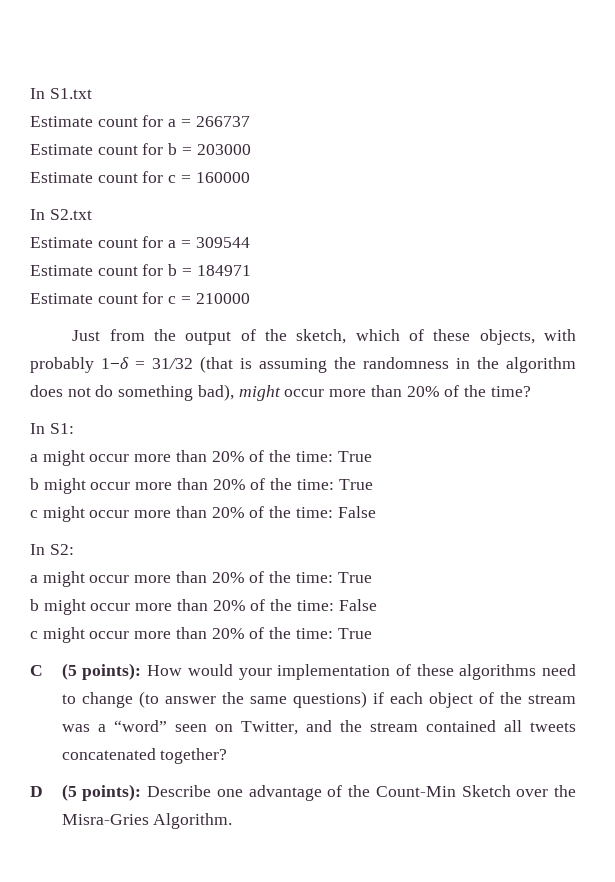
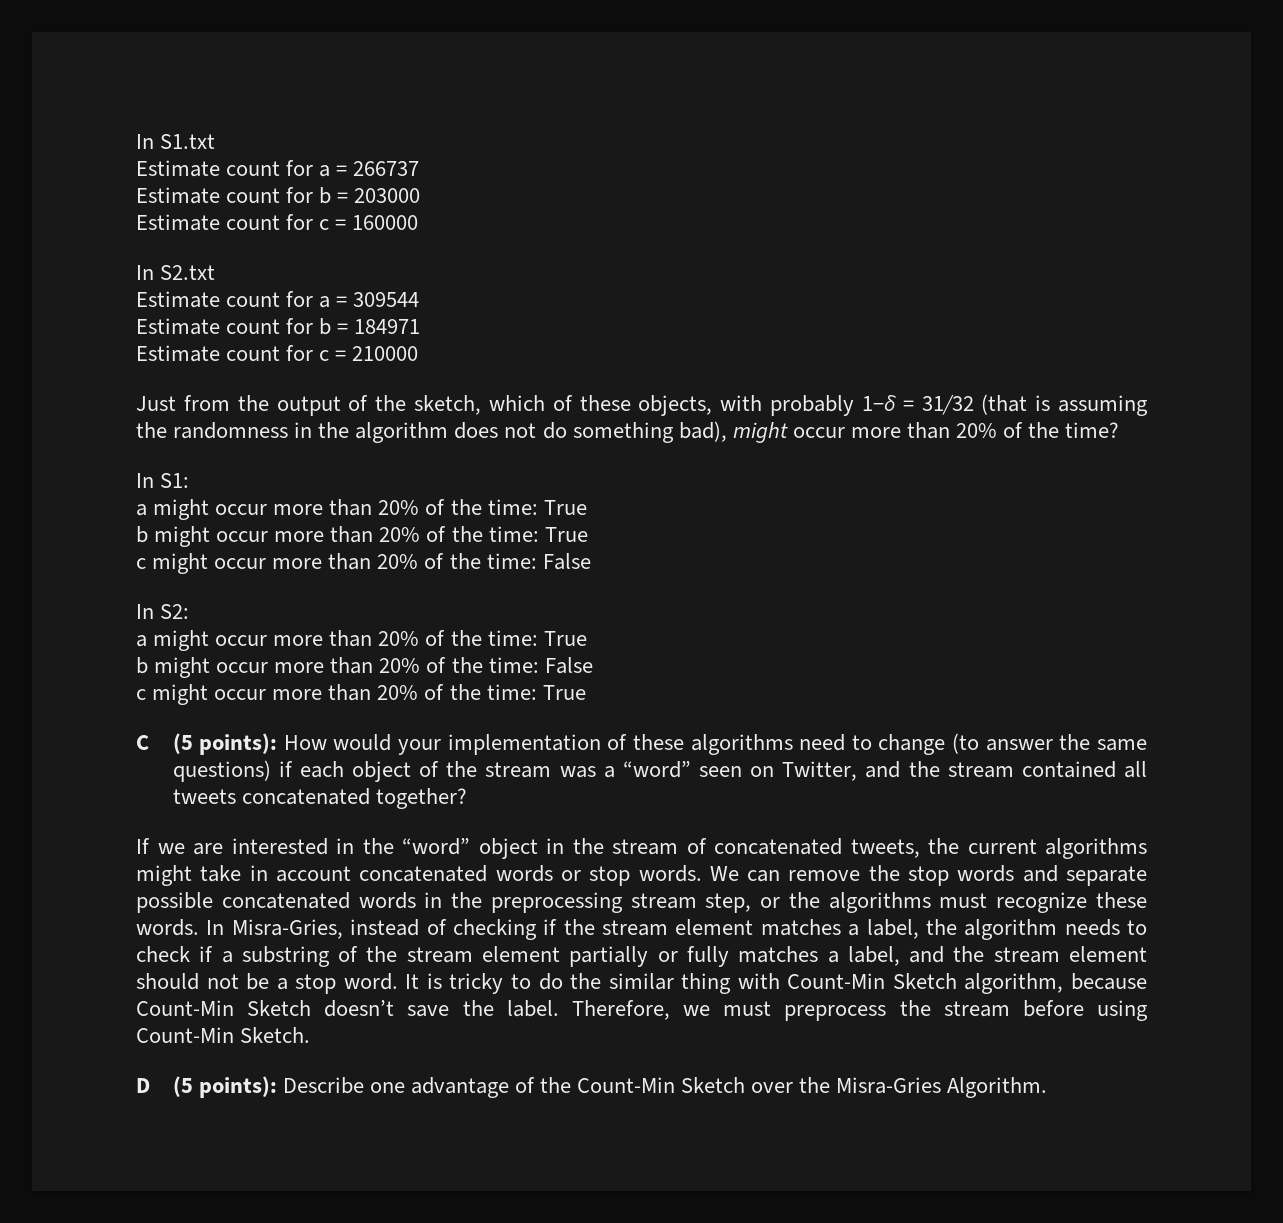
(228, 756) none -> [136,838,1147,859] [136,865,1147,886] [136,892,1147,913] [136,919,1147,940] [136,946,1147,967] [136,973,1147,994] [136,1000,1149,1021] [136,1027,311,1043] // If we are interested in the “word” object in the stream of concatenated tweets, the current algorithms might take in account concatenated words or stop words. We can remove the stop words and separate possible concatenated words in the preprocessing stream step, or the algorithms must recognize these words. In Misra-Gries, instead of checking if the stream element matches a label, the algorithm needs to check if a substring of the stream element partially or fully matches a label, and the stream element should not be a stop word. It is tricky to do the similar thing with Count-Min Sketch algorithm, because Count-Min Sketch doesn’t save the label. Therefore, we must preprocess the stream before using Count-Min Sketch.

